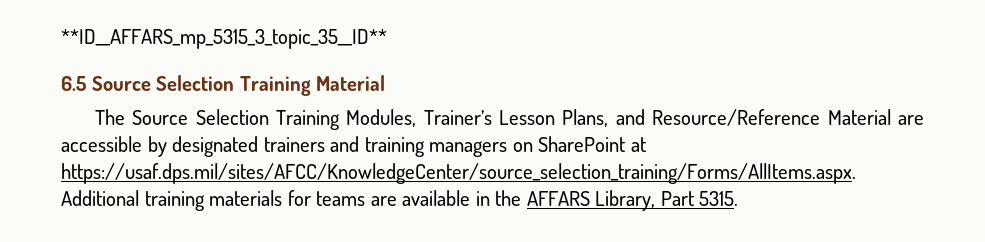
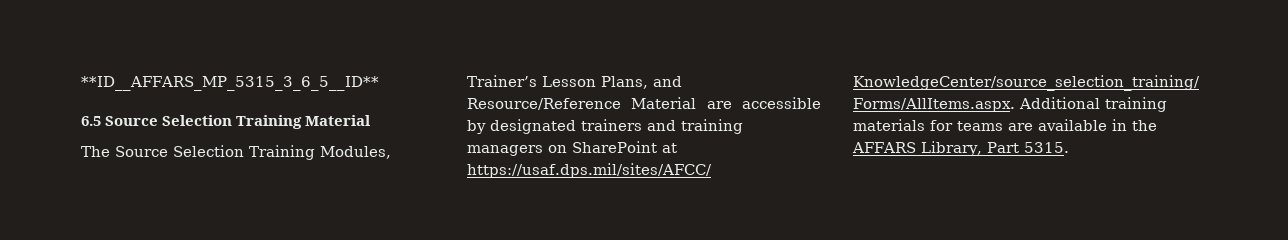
[61,29,387,49] **ID__AFFARS_mp_5315_3_topic_35__ID** -> [81,76,379,91] **ID__AFFARS_MP_5315_3_6_5__ID**

